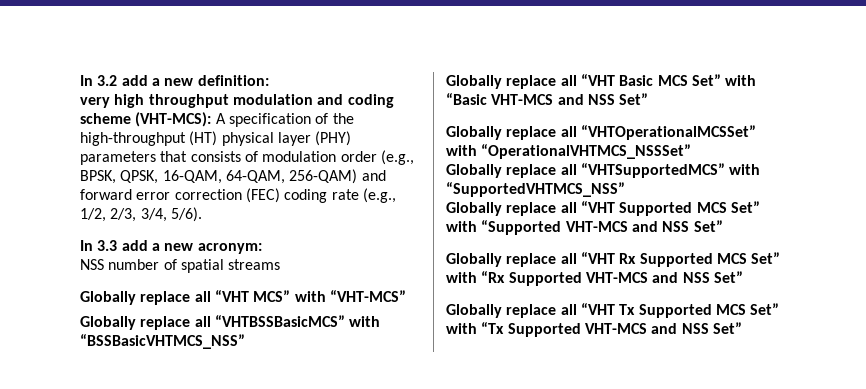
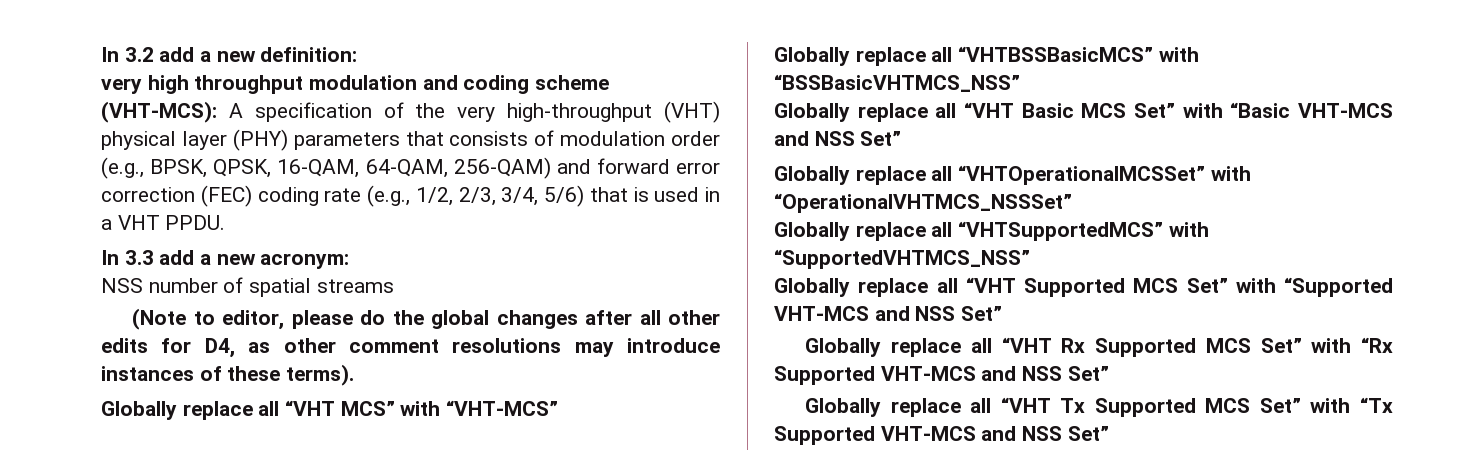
[80,131,218,146] high-throughput (HT) -> [457,101,720,123] very high-throughput (VHT)
[170,207,202,222] 5/6). -> [544,185,720,207] [101,215,226,230] 5/6) that is used in a VHT PPDU.
(281, 264) none -> [132,308,720,330] [101,338,720,358] [101,364,355,386] // (Note to editor, please do the global changes after all other edits for D4, as other comment resolutions may introduce instances of these terms).

